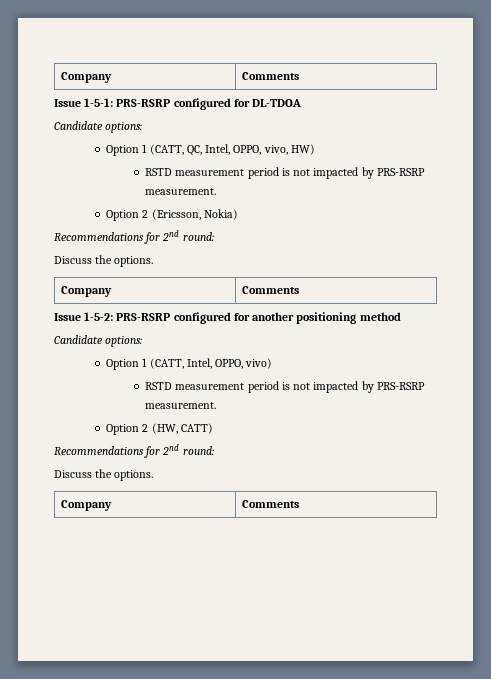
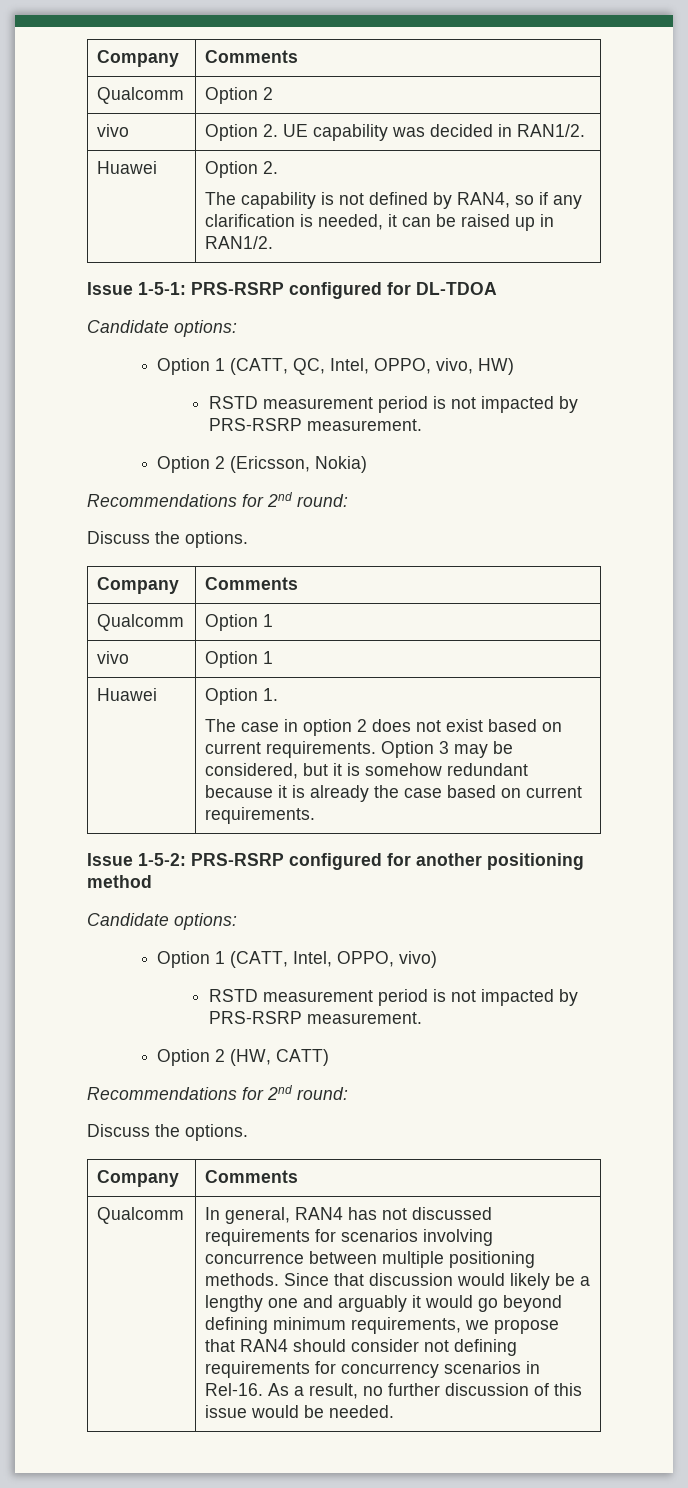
[61,72,113,83] [242,72,300,80] Company | Comments -> [97,50,180,67] [205,50,299,63] [97,87,185,104] [205,87,274,104] [97,124,130,137] [205,124,586,141] [97,161,158,174] [205,161,279,178] [205,192,583,209] [205,214,555,231] [205,236,274,249] Company | Comments // Qualcomm | Option 2 // vivo | Option 2. UE capability was decided in RAN1/2. // Huawei | Option 2. // The capability is not defined by RAN4, so if any clarification is needed, it can be raised up in RAN1/2.
(300, 290) none -> [97,614,185,631] [205,614,274,631] [97,651,130,664] [205,651,274,668] [97,688,158,701] [205,688,279,705] [205,719,563,736] [205,741,514,758] [205,763,529,779] [205,785,583,802] [205,807,316,824] // Qualcomm | Option 1 // vivo | Option 1 // Huawei | Option 1. // The case in option 2 does not exist based on current requirements. Option 3 may be considered, but it is somehow redundant because it is already the case based on current requirements.
(300, 504) none -> [97,1207,185,1224] [205,1207,493,1224] [205,1229,494,1246] [205,1251,536,1268] [205,1273,591,1290] [205,1295,563,1312] [205,1317,560,1334] [205,1339,518,1356] [205,1361,541,1378] [205,1383,583,1399] [205,1405,395,1418] // Qualcomm | In general, RAN4 has not discussed requirements for scenarios involving concurrence between multiple positioning methods. Since that discussion would likely be a lengthy one and arguably it would go beyond defining minimum requirements, we propose that RAN4 should consider not defining requirements for concurrency scenarios in Rel-16. As a result, no further discussion of this issue would be needed.

